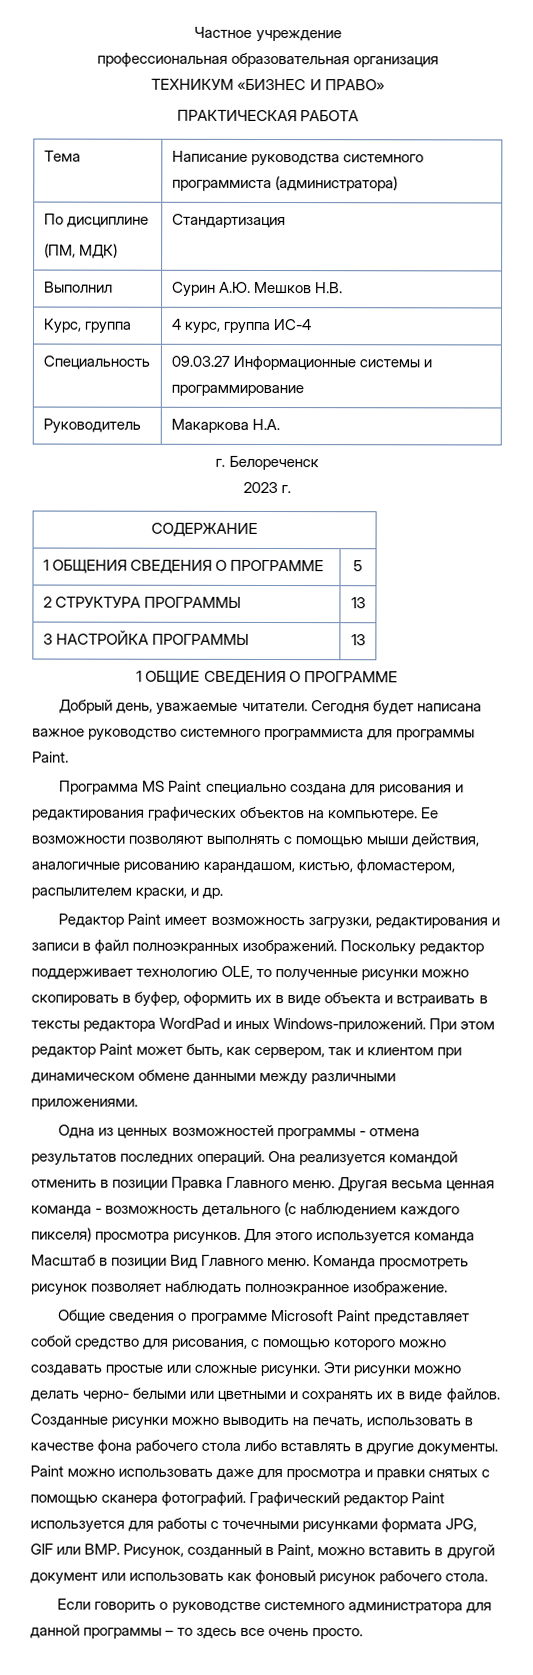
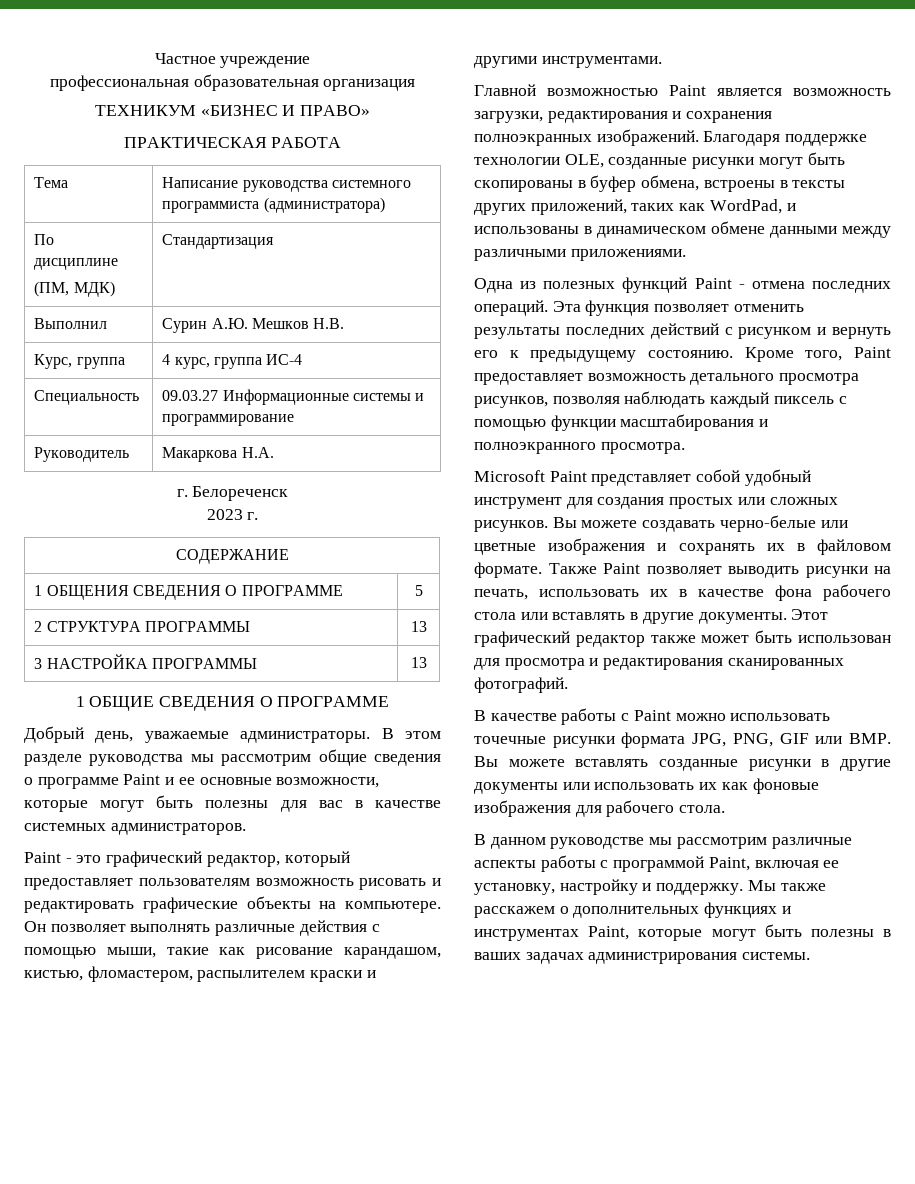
[241,700,482,716] [32,728,476,741] [32,751,69,763] [59,780,464,796] [32,806,440,822] [31,833,481,848] [31,859,456,874] [31,887,224,899] [58,913,500,930] [31,939,485,956] [31,965,470,982] [31,991,488,1007] [31,1017,496,1033] [31,1043,463,1059] читатели. Сегодня будет написана важное руководство системного программиста для программы Paint. // Программа MS Paint специально создана для рисования и редактирования графических объектов на компьютере. Ее возможности позволяют выполнять с помощью мыши действия, аналогичные рисованию карандашом, кистью, фломастером, распылителем краски, и др. // Редактор Paint имеет возможность загрузки, редактирования и записи в файл полноэкранных изображений. Поскольку редактор поддерживает технологию OLE, то полученные рисунки можно скопировать в буфер, оформить их в виде объекта и встраивать в тексты редактора WordPad и иных Windows-приложений. При этом редактор Paint может быть, как сервером, так и клиентом при -> [240,728,441,743] [24,749,441,766] [24,774,380,789] [24,795,442,812] [24,823,246,835] [24,851,350,867] [24,878,441,890] [24,896,441,913] [24,920,380,936] [24,947,442,959] [24,966,376,982] [474,56,662,68] [474,84,891,96] [474,111,773,123] [474,129,868,146] [474,152,845,169] [474,175,846,192] [474,199,796,215] [474,226,592,234] администраторы. В этом разделе руководства мы рассмотрим общие сведения о программе Paint и ее основные возможности, которые могут быть полезны для вас в качестве системных администраторов. // Paint - это графический редактор, который предоставляет пользователям возможность рисовать и редактировать графические объекты на компьютере. Он позволяет выполнять различные действия с помощью мыши, такие как рисование карандашом, кистью, фломастером, распылителем краски и другими инструментами. // Главной возможностью Paint является возможность загрузки, редактирования и сохранения полноэкранных изображений. Благодаря поддержке технологии OLE, созданные рисунки могут быть скопированы в буфер обмена, встроены в тексты других приложений, таких как WordPad, и использованы в
[117,1124,356,1140] ценных возможностей программы -> [543,277,732,293] полезных функций Paint
[31,1153,117,1166] результатов -> (805, 285) none
[268,1151,459,1167] [31,1176,496,1193] [31,1202,461,1218] [31,1227,476,1245] [31,1254,470,1270] [31,1280,449,1296] [58,1309,470,1325] [31,1335,448,1351] [30,1362,462,1378] [30,1387,500,1403] [30,1413,290,1429] Она реализуется командой отменить в позиции Правка Главного меню. Другая весьма ценная команда - возможность детального (с наблюдением каждого пикселя) просмотра рисунков. Для этого используется команда Масштаб в позиции Вид Главного меню. Команда просмотреть рисунок позволяет наблюдать полноэкранное изображение. // Общие сведения о программе Microsoft Paint представляет собой средство для рисования, с помощью которого можно создавать простые или сложные рисунки. Эти рисунки можно делать черно- белыми или цветными и сохранять их в виде файлов. Созданные рисунки можно выводить -> [552,300,804,316] [474,323,891,339] [474,347,891,362] [474,373,860,385] [474,391,847,408] [474,414,769,431] [474,442,685,454] [474,469,811,486] [474,497,838,509] [474,515,848,532] [474,538,892,555] [474,562,868,578] Эта функция позволяет отменить результаты последних действий с рисунком и вернуть его к предыдущему состоянию. Кроме того, Paint предоставляет возможность детального просмотра рисунков, позволяя наблюдать каждый пиксель с помощью функции масштабирования и полноэкранного просмотра. // Microsoft Paint представляет собой удобный инструмент для создания простых или сложных рисунков. Вы можете создавать черно-белые или цветные изображения и сохранять их в файловом формате. Также Paint позволяет выводить рисунки
(462, 1421) none -> [650,589,668,597] их
[244,1439,278,1452] либо -> [520,612,548,620] или
[30,1465,491,1481] [30,1491,446,1507] [30,1517,379,1534] Paint можно использовать даже для просмотра и правки снятых с помощью сканера фотографий. Графический редактор Paint используется для работы с точечными рисунками -> [791,609,829,620] [474,630,891,647] [474,658,844,670] [474,677,568,693] [474,708,831,725] [474,736,615,748] Этот графический редактор также может быть использован для просмотра и редактирования сканированных фотографий. // В качестве работы с Paint можно использовать точечные рисунки
(478, 1525) none -> [732,733,773,747] PNG,
[123,1543,495,1560] [30,1569,489,1586] [57,1598,492,1614] [30,1624,364,1640] Рисунок, созданный в Paint, можно вставить в другой документ или использовать как фоновый рисунок рабочего стола. // Если говорить о руководстве системного администратора для данной программы – то здесь все очень просто. -> [474,756,891,771] [474,778,819,794] [474,800,726,817] [474,834,852,849] [474,855,840,872] [474,879,826,895] [474,902,791,918] [474,924,891,941] [474,952,811,964] Вы можете вставлять созданные рисунки в другие документы или использовать их как фоновые изображения для рабочего стола. // В данном руководстве мы рассмотрим различные аспекты работы с программой Paint, включая ее установку, настройку и поддержку. Мы также расскажем о дополнительных функциях и инструментах Paint, которые могут быть полезны в ваших задачах администрирования системы.

